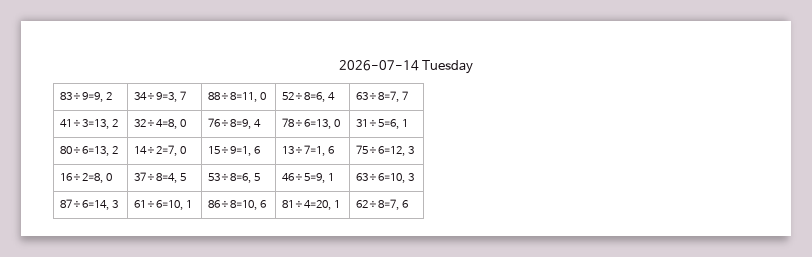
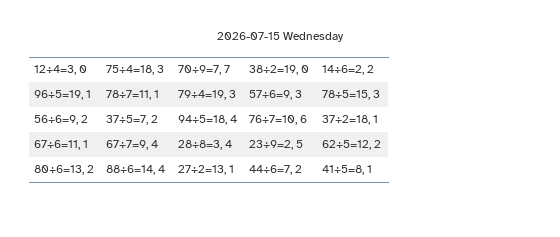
[338,60,474,74] [60,92,113,102] [134,91,187,102] [208,92,267,102] [282,92,336,102] [356,91,409,102] [60,119,119,129] [134,119,187,129] [208,118,262,129] [282,118,341,129] [356,119,409,129] [60,146,119,156] [134,145,187,156] [208,146,261,156] [282,145,335,156] [356,145,415,156] [60,173,113,183] [134,172,187,183] [208,173,261,183] [282,173,335,183] [356,173,415,183] [60,199,119,210] [134,200,193,210] [208,200,267,210] [282,200,341,210] [356,199,409,210] 2026-07-14 Tuesday // 83÷9=9, 2 | 34÷9=3, 7 | 88÷8=11, 0 | 52÷8=6, 4 | 63÷8=7, 7 // 41÷3=13, 2 | 32÷4=8, 0 | 76÷8=9, 4 | 78÷6=13, 0 | 31÷5=6, 1 // 80÷6=13, 2 | 14÷2=7, 0 | 15÷9=1, 6 | 13÷7=1, 6 | 75÷6=12, 3 // 16÷2=8, 0 | 37÷8=4, 5 | 53÷8=6, 5 | 46÷5=9, 1 | 63÷6=10, 3 // 87÷6=14, 3 | 61÷6=10, 1 | 86÷8=10, 6 | 81÷4=20, 1 | 62÷8=7, 6 -> [216,32,345,42] [34,65,88,75] [106,65,165,75] [178,65,231,75] [249,65,310,75] [322,65,375,75] [34,90,92,100] [106,90,160,100] [178,90,237,100] [249,90,303,100] [322,90,381,100] [34,115,89,125] [106,115,159,125] [178,115,238,125] [249,115,308,125] [322,115,379,125] [34,140,89,150] [106,140,159,150] [178,140,233,150] [249,140,304,150] [322,140,382,150] [34,165,95,175] [106,165,166,175] [178,165,235,175] [249,165,303,175] [322,165,373,175] 2026-07-15 Wednesday // 12÷4=3, 0 | 75÷4=18, 3 | 70÷9=7, 7 | 38÷2=19, 0 | 14÷6=2, 2 // 96÷5=19, 1 | 78÷7=11, 1 | 79÷4=19, 3 | 57÷6=9, 3 | 78÷5=15, 3 // 56÷6=9, 2 | 37÷5=7, 2 | 94÷5=18, 4 | 76÷7=10, 6 | 37÷2=18, 1 // 67÷6=11, 1 | 67÷7=9, 4 | 28÷8=3, 4 | 23÷9=2, 5 | 62÷5=12, 2 // 80÷6=13, 2 | 88÷6=14, 4 | 27÷2=13, 1 | 44÷6=7, 2 | 41÷5=8, 1

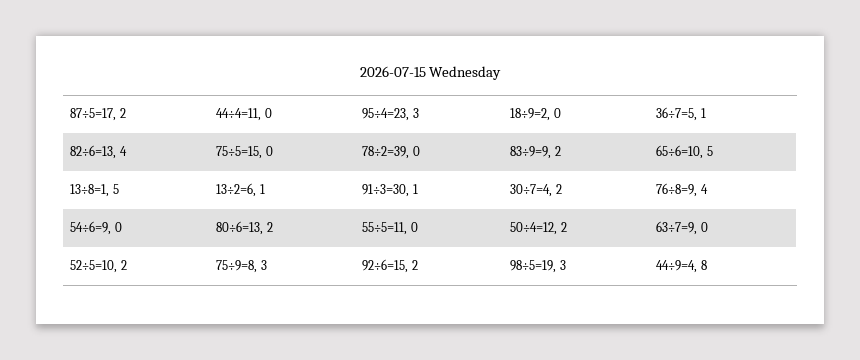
[34,65,88,75] [106,65,165,75] [178,65,231,75] [249,65,310,75] [322,65,375,75] [34,90,92,100] [106,90,160,100] [178,90,237,100] [249,90,303,100] [322,90,381,100] [34,115,89,125] [106,115,159,125] [178,115,238,125] [249,115,308,125] [322,115,379,125] [34,140,89,150] [106,140,159,150] [178,140,233,150] [249,140,304,150] [322,140,382,150] [34,165,95,175] [106,165,166,175] [178,165,235,175] [249,165,303,175] [322,165,373,175] 12÷4=3, 0 | 75÷4=18, 3 | 70÷9=7, 7 | 38÷2=19, 0 | 14÷6=2, 2 // 96÷5=19, 1 | 78÷7=11, 1 | 79÷4=19, 3 | 57÷6=9, 3 | 78÷5=15, 3 // 56÷6=9, 2 | 37÷5=7, 2 | 94÷5=18, 4 | 76÷7=10, 6 | 37÷2=18, 1 // 67÷6=11, 1 | 67÷7=9, 4 | 28÷8=3, 4 | 23÷9=2, 5 | 62÷5=12, 2 // 80÷6=13, 2 | 88÷6=14, 4 | 27÷2=13, 1 | 44÷6=7, 2 | 41÷5=8, 1 -> [70,108,126,121] [216,108,272,121] [362,108,419,121] [510,108,561,121] [656,107,706,121] [70,145,127,159] [216,146,273,159] [362,146,420,159] [510,146,561,159] [656,145,713,159] [70,184,119,197] [216,183,265,197] [362,184,418,197] [510,184,562,197] [656,183,708,197] [70,221,122,235] [216,221,273,235] [362,222,418,235] [510,222,567,235] [656,221,708,235] [70,260,127,273] [216,260,267,273] [362,259,418,273] [510,260,566,273] [656,260,707,273] 87÷5=17, 2 | 44÷4=11, 0 | 95÷4=23, 3 | 18÷9=2, 0 | 36÷7=5, 1 // 82÷6=13, 4 | 75÷5=15, 0 | 78÷2=39, 0 | 83÷9=9, 2 | 65÷6=10, 5 // 13÷8=1, 5 | 13÷2=6, 1 | 91÷3=30, 1 | 30÷7=4, 2 | 76÷8=9, 4 // 54÷6=9, 0 | 80÷6=13, 2 | 55÷5=11, 0 | 50÷4=12, 2 | 63÷7=9, 0 // 52÷5=10, 2 | 75÷9=8, 3 | 92÷6=15, 2 | 98÷5=19, 3 | 44÷9=4, 8

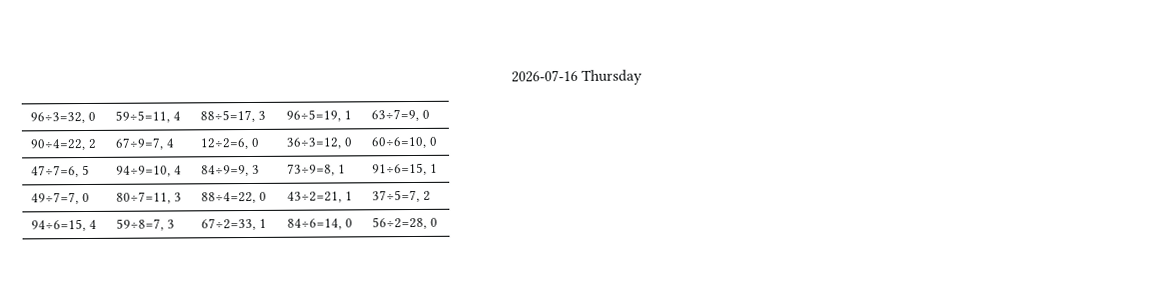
[359,66,502,80] [70,108,126,121] [216,108,272,121] [362,108,419,121] [510,108,561,121] [656,107,706,121] [70,145,127,159] [216,146,273,159] [362,146,420,159] [510,146,561,159] [656,145,713,159] [70,184,119,197] [216,183,265,197] [362,184,418,197] [510,184,562,197] [656,183,708,197] [70,221,122,235] [216,221,273,235] [362,222,418,235] [510,222,567,235] 2026-07-15 Wednesday // 87÷5=17, 2 | 44÷4=11, 0 | 95÷4=23, 3 | 18÷9=2, 0 | 36÷7=5, 1 // 82÷6=13, 4 | 75÷5=15, 0 | 78÷2=39, 0 | 83÷9=9, 2 | 65÷6=10, 5 // 13÷8=1, 5 | 13÷2=6, 1 | 91÷3=30, 1 | 30÷7=4, 2 | 76÷8=9, 4 // 54÷6=9, 0 | 80÷6=13, 2 | 55÷5=11, 0 | 50÷4=12, 2 -> [510,69,643,85] [30,111,97,124] [115,110,182,123] [200,109,267,123] [286,109,353,122] 2026-07-16 Thursday // 96÷3=32, 0 | 59÷5=11, 4 | 88÷5=17, 3 | 96÷5=19, 1
[70,260,127,273] [216,260,267,273] [362,259,418,273] [510,260,566,273] [656,260,707,273] 52÷5=10, 2 | 75÷9=8, 3 | 92÷6=15, 2 | 98÷5=19, 3 | 44÷9=4, 8 -> [30,138,98,151] [115,137,176,150] [200,137,261,150] [286,137,354,149] [371,136,439,149] [31,164,91,178] [116,165,183,177] [201,164,261,177] [287,163,347,176] [372,162,439,176] [31,192,91,205] [116,191,183,204] [201,191,268,204] [287,191,354,203] [372,189,432,203] [31,218,98,232] [116,218,176,231] [201,217,268,231] [287,218,354,230] [372,216,439,230] 90÷4=22, 2 | 67÷9=7, 4 | 12÷2=6, 0 | 36÷3=12, 0 | 60÷6=10, 0 // 47÷7=6, 5 | 94÷9=10, 4 | 84÷9=9, 3 | 73÷9=8, 1 | 91÷6=15, 1 // 49÷7=7, 0 | 80÷7=11, 3 | 88÷4=22, 0 | 43÷2=21, 1 | 37÷5=7, 2 // 94÷6=15, 4 | 59÷8=7, 3 | 67÷2=33, 1 | 84÷6=14, 0 | 56÷2=28, 0

